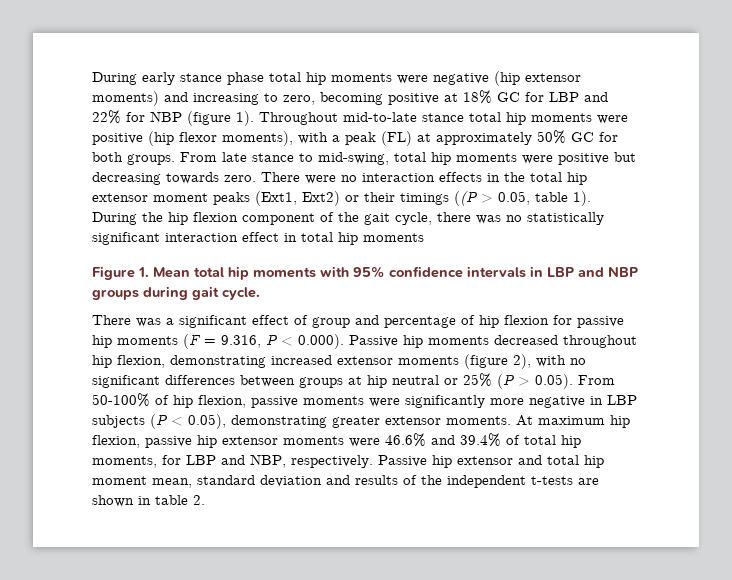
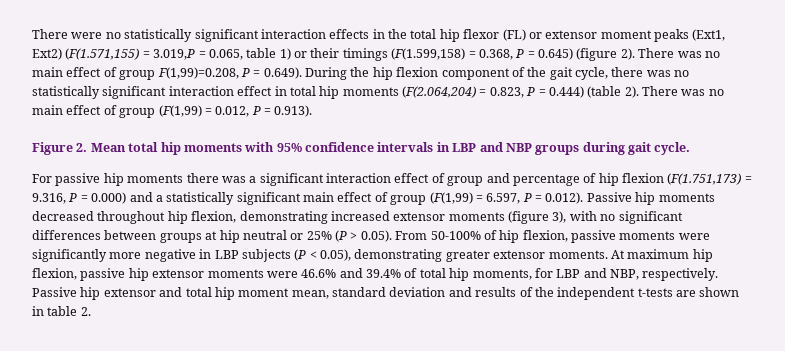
[92,71,581,86] [92,90,608,106] [92,110,628,126] [92,130,618,146] [92,152,636,165] [92,172,256,185] During early stance phase total hip moments were negative (hip extensor moments) and increasing to zero, becoming positive at 18% GC for LBP and 22% for NBP (figure 1). Throughout mid-to-late stance total hip moments were positive (hip flexor moments), with a peak (FL) at approximately 50% GC for both groups. From late stance to mid-swing, total hip moments were positive but decreasing towards zero. -> (32, 34) none
(357, 178) none -> [124,29,259,42] statistically significant
(587, 178) none -> [463,29,542,41] flexor (FL) or
[345,191,591,206] or their timings ((P > 0.05, table 1). -> [65,48,720,61] [32,67,302,80] (F(1.571,155) = 3.019,P = 0.065, table 1) or their timings (F(1.599,158) = 0.368, P = 0.645) (figure 2). There was no main effect of group F(1,99)=0.208, P = 0.649).
(424, 237) none -> [402,86,724,98] [32,105,313,118] (F(2.064,204) = 0.823, P = 0.444) (table 2). There was no main effect of group (F(1,99) = 0.012, P = 0.913).
[138,267,149,277] 1. -> [76,143,88,152] 2.
[92,315,131,325] There -> [32,173,219,186] For passive hip moments there
(247, 321) none -> [326,173,391,183] interaction
[553,315,624,328] [92,334,344,349] for passive hip moments (F = 9.316, P < 0.000). -> [667,173,752,185] [32,192,584,205] (F(1.751,173) = 9.316, P = 0.000) and a statistically significant main effect of group (F(1,99) = 6.597, P = 0.012).
[513,354,531,369] 2), -> [552,211,567,223] 3),

